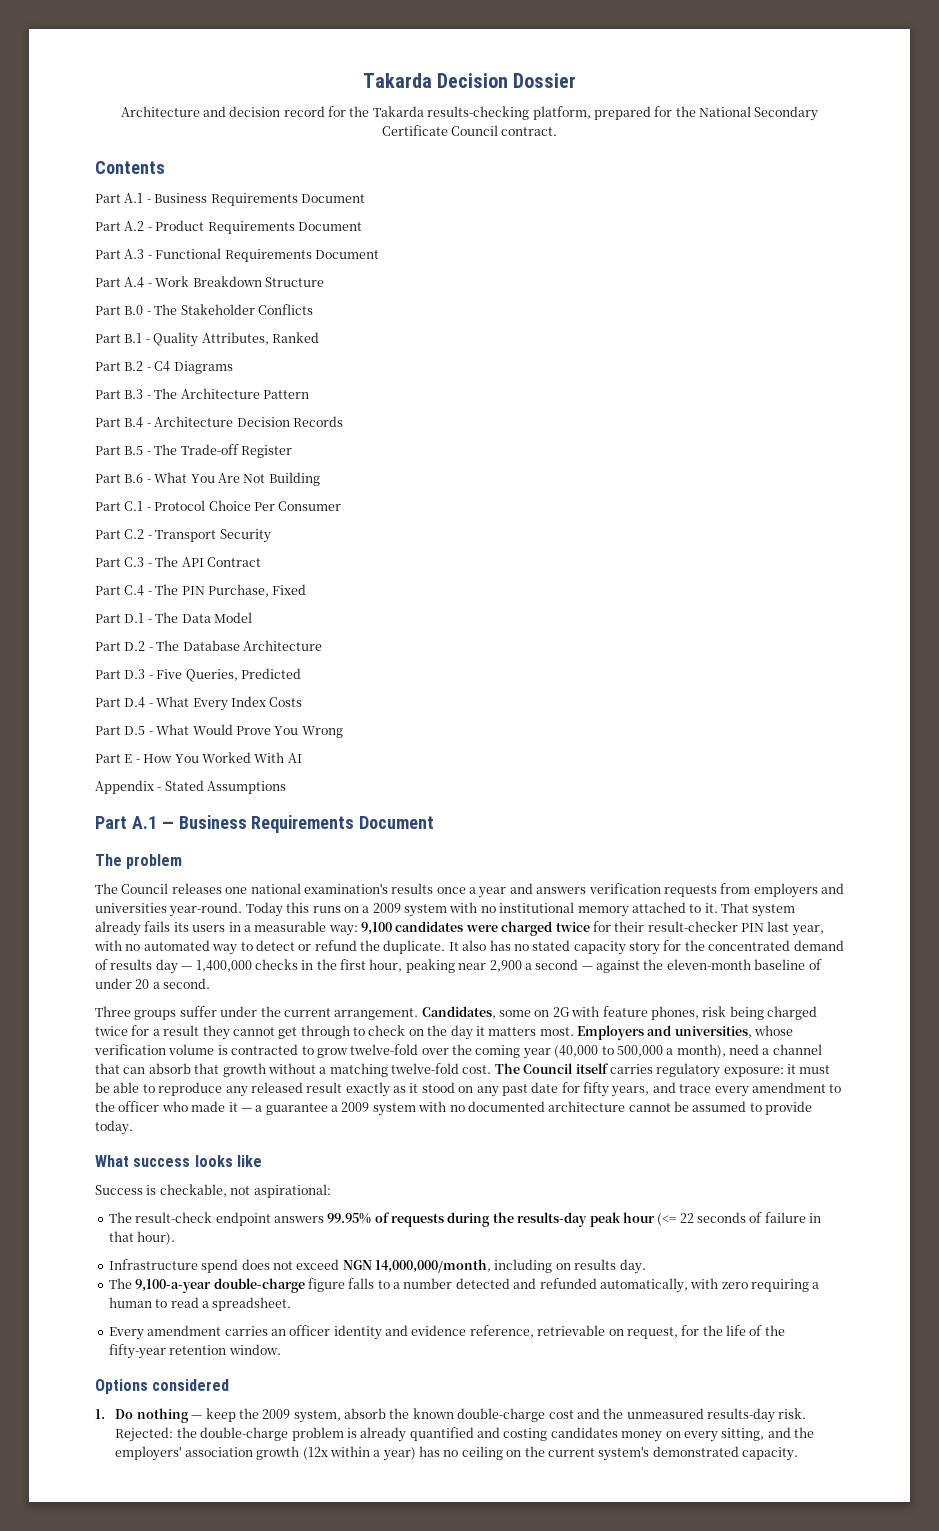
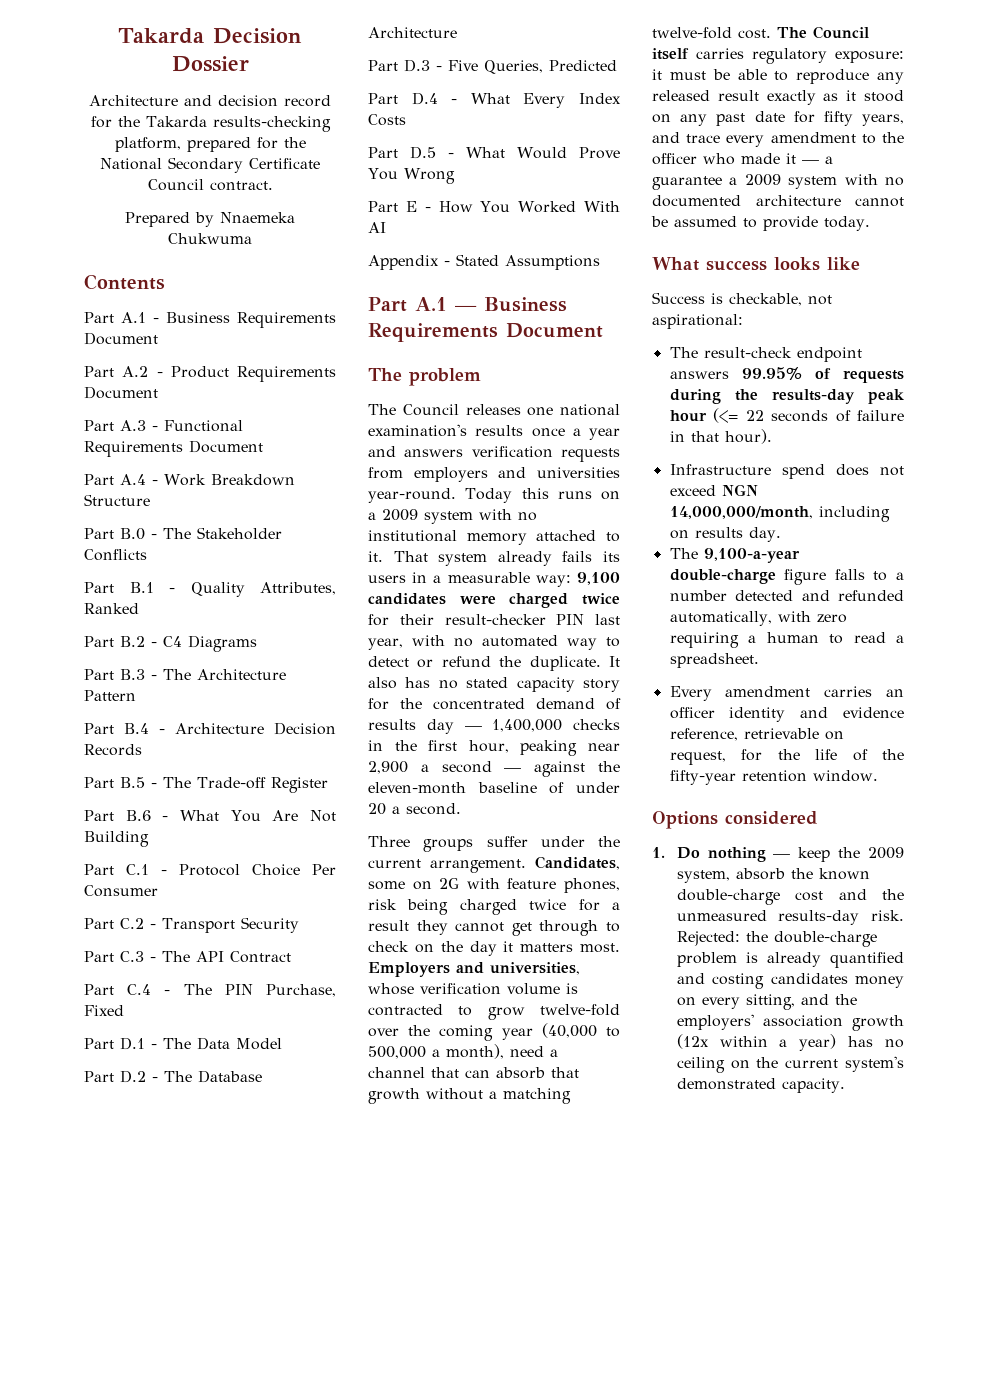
(558, 131) none -> [125,212,295,227] [168,233,252,244] // Prepared by Nnaemeka Chukwuma

